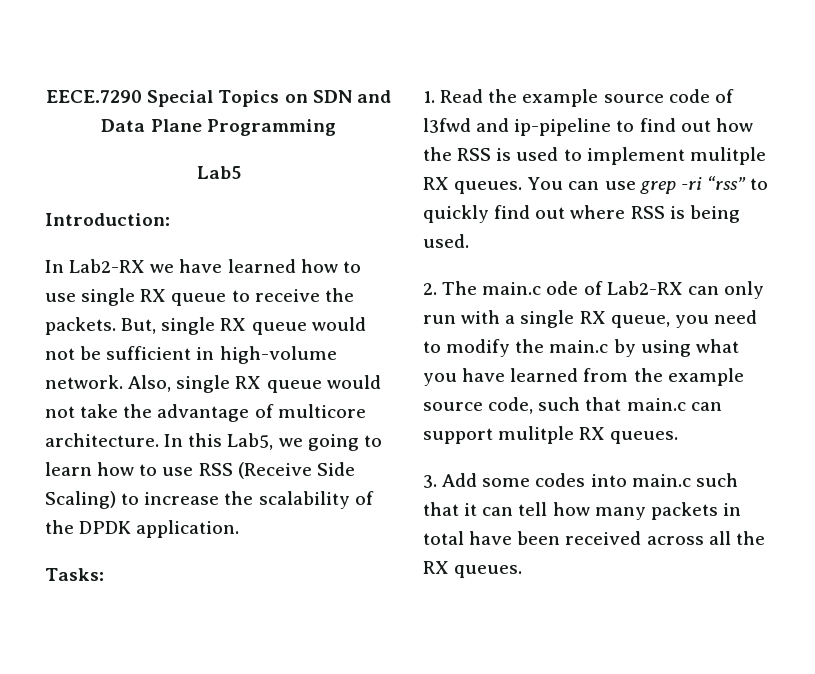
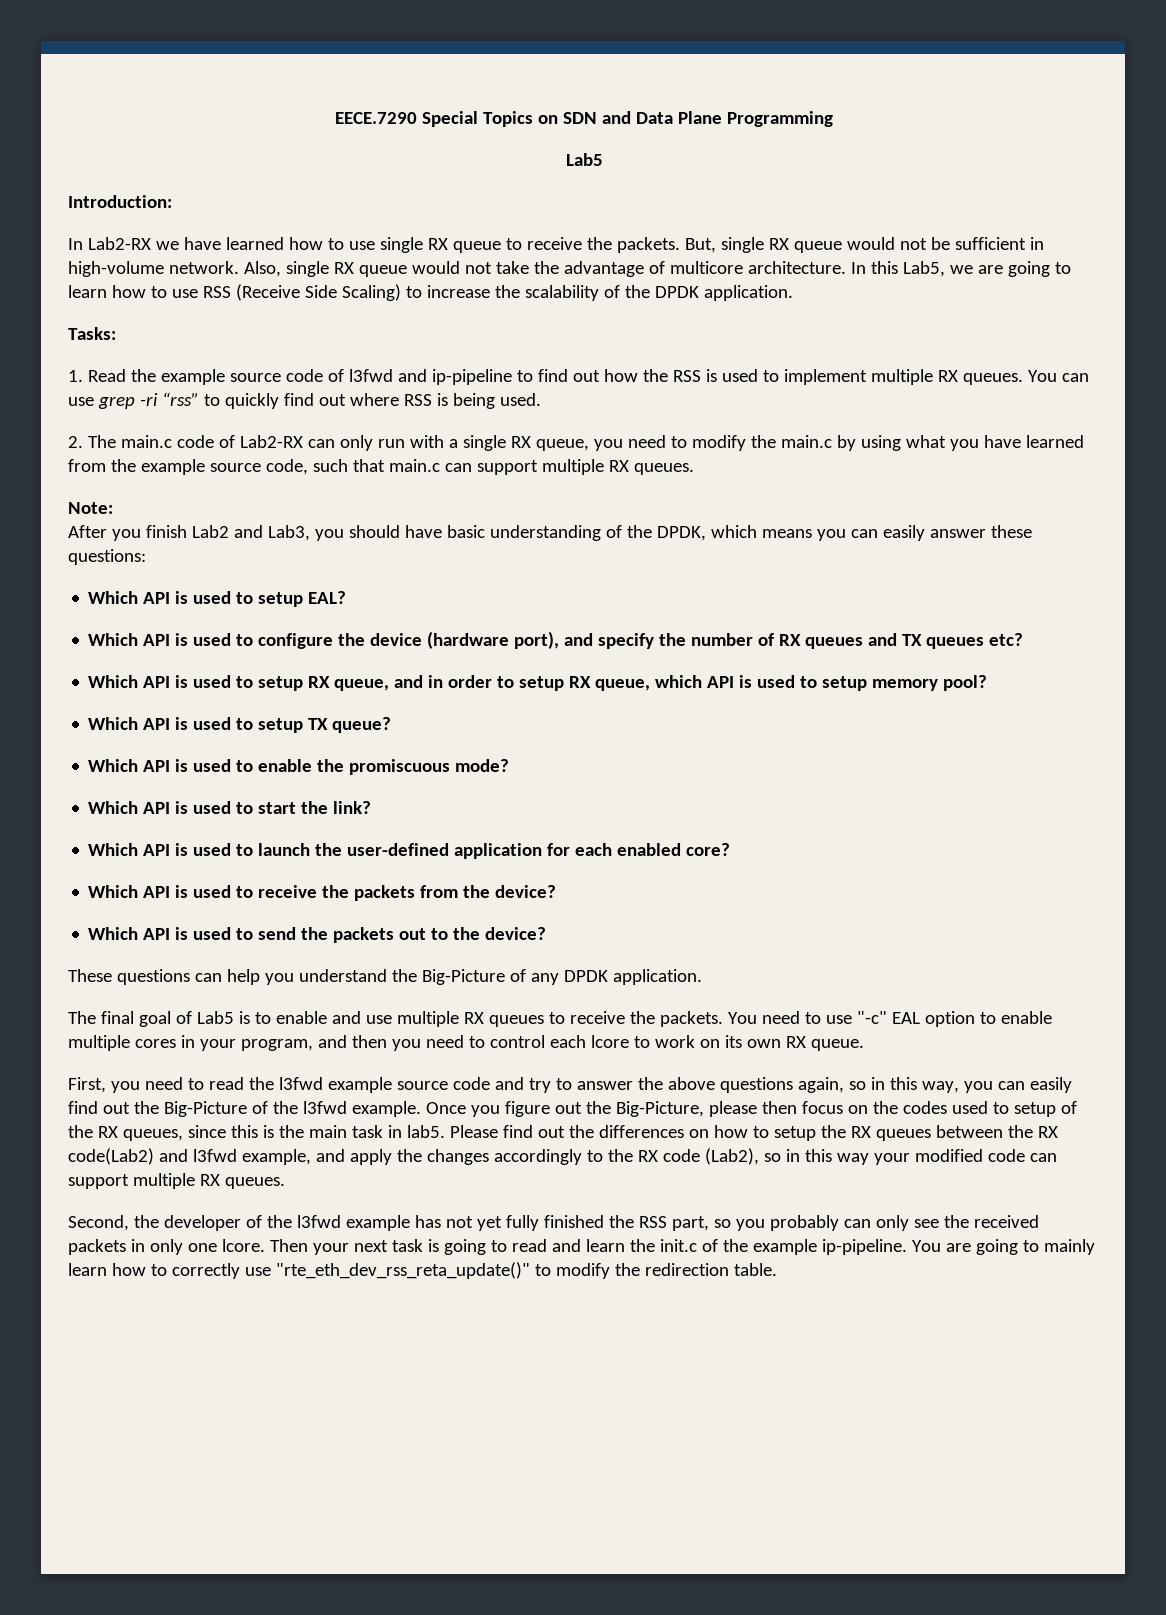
(303, 442) none -> [977,265,1003,274] are
[689,147,766,165] mulitple -> [870,369,933,385] multiple
[546,281,579,295] ode -> [176,435,214,448] code
[498,426,679,444] [423,473,738,488] [423,502,741,520] [423,531,765,545] [423,561,523,578] mulitple RX queues. // 3. Add some codes into main.c such that it can tell how many packets in total have been received across all the RX queues. -> [541,459,694,475] [68,502,113,514] [68,525,1032,541] [68,549,146,565] [88,591,347,607] [88,631,1024,649] [88,675,988,691] [88,717,392,733] [88,759,510,775] [88,801,372,814] [88,843,731,859] [88,885,557,901] [88,927,547,943] [68,969,702,985] [68,1011,1052,1027] [68,1035,864,1051] [68,1077,1072,1093] [68,1101,1077,1117] [68,1125,1058,1141] [68,1148,1057,1165] [68,1173,285,1189] [68,1215,1039,1231] [68,1239,1095,1255] [68,1262,777,1279] multiple RX queues. // Note: // After you finish Lab2 and Lab3, you should have basic understanding of the DPDK, which means you can easily answer these questions: // Which API is used to setup EAL? // Which API is used to configure the device (hardware port), and specify the number of RX queues and TX queues etc? // Which API is used to setup RX queue, and in order to setup RX queue, which API is used to setup memory pool? // Which API is used to setup TX queue? // Which API is used to enable the promiscuous mode? // Which API is used to start the link? // Which API is used to launch the user-defined application for each enabled core? // Which API is used to receive the packets from the device? // Which API is used to send the packets out to the device? // These questions can help you understand the Big-Picture of any DPDK application. // The final goal of Lab5 is to enable and use multiple RX queues to receive the packets. You need to use "-c" EAL option to enable multiple cores in your program, and then you need to control each lcore to work on its own RX queue. // First, you need to read the l3fwd example source code and try to answer the above questions again, so in this way, you can easily find out the Big-Picture of the l3fwd example. Once you figure out the Big-Picture, please then focus on the codes used to setup of the RX queues, since this is the main task in lab5. Please find out the differences on how to setup the RX queues between the RX code(Lab2) and l3fwd example, and apply the changes accordingly to the RX code (Lab2), so in this way your modified code can support multiple RX queues. // Second, the developer of the l3fwd example has not yet fully finished the RSS part, so you probably can only see the received packets in only one lcore. Then your next task is going to read and learn the init.c of the example ip-pipeline. You are going to mainly learn how to correctly use "rte_eth_dev_rss_reta_update()" to modify the redirection table.

